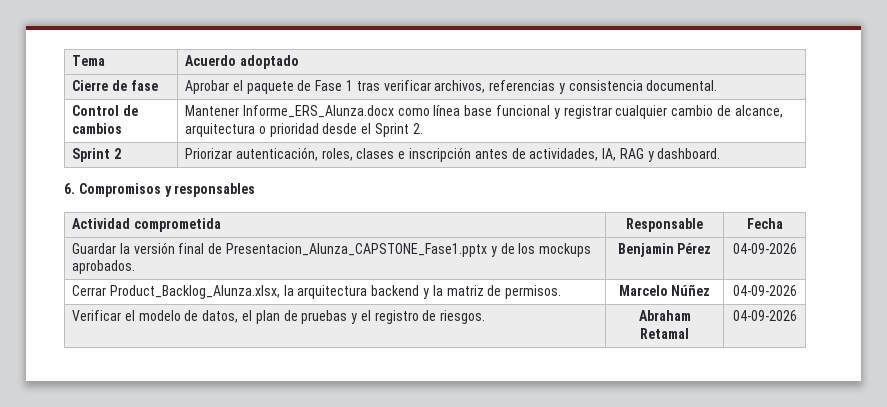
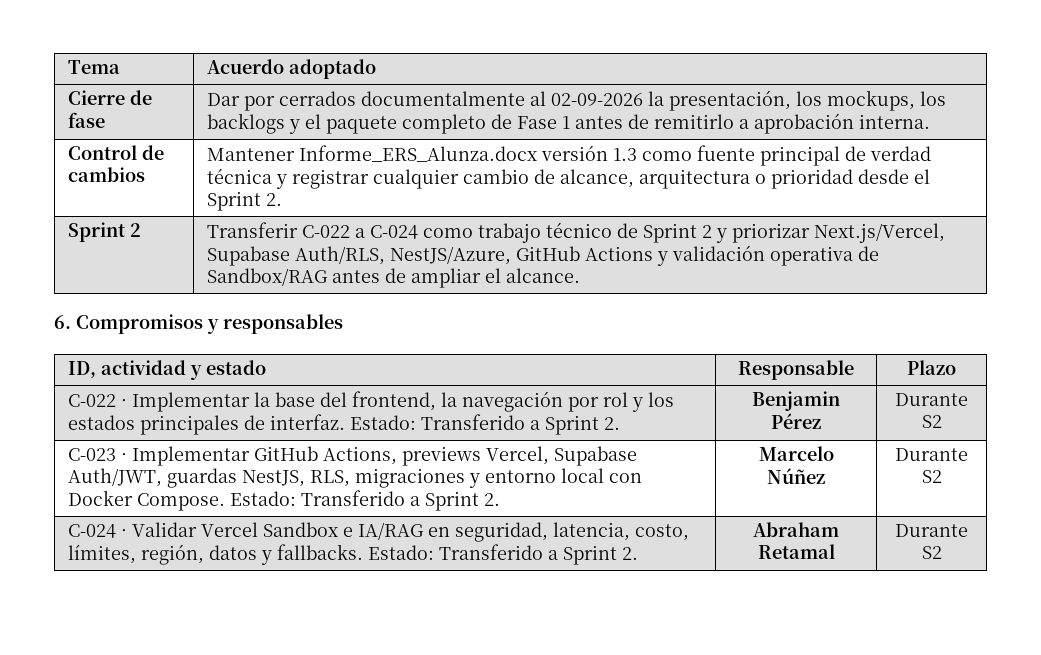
[185,80,230,94] Aprobar -> [206,90,946,111] [206,113,300,134] Dar por cerrados documentalmente al 02-09-2026 la presentación, los mockups, los backlogs y
(294, 87) none -> [401,114,486,134] completo
[356,80,718,94] tras verificar archivos, referencias y consistencia documental. -> [574,113,930,134] antes de remitirlo a aprobación interna.
[397,105,551,116] como línea base funcional -> [540,145,931,166] [206,168,272,184] versión 1.3 como fuente principal de verdad técnica
[185,147,721,162] [64,183,256,197] [72,218,221,232] [626,218,703,232] [746,218,783,229] [72,242,592,257] [72,260,136,274] [617,243,712,257] [732,243,797,254] [72,285,562,299] [618,284,711,296] [732,285,797,296] [72,310,486,324] Priorizar autenticación, roles, clases e inscripción antes de actividades, IA, RAG y dashboard. // 6. Compromisos y responsables // Actividad comprometida | Responsable | Fecha // Guardar la versión final de Presentacion_Alunza_CAPSTONE_Fase1.pptx y de los mockups aprobados. | Benjamin Pérez | 04-09-2026 // Cerrar Product_Backlog_Alunza.xlsx, la arquitectura backend y la matriz de permisos. | Marcelo Núñez | 04-09-2026 // Verificar el modelo de datos, el plan de pruebas y el registro de riesgos. -> [206,222,945,243] [206,245,879,266] [206,268,580,288] [54,314,343,334] [67,360,266,380] [738,360,854,380] [907,360,956,375] [67,391,674,412] [67,414,620,435] [752,391,840,411] [771,413,821,429] [895,393,968,406] [921,415,942,428] [67,446,637,466] [67,468,642,488] [67,490,500,511] [758,446,834,461] [767,468,825,484] [895,448,968,461] [921,470,942,483] [67,522,689,542] [67,544,638,565] Transferir C-022 a C-024 como trabajo técnico de Sprint 2 y priorizar Next.js/Vercel, Supabase Auth/RLS, NestJS/Azure, GitHub Actions y validación operativa de Sandbox/RAG antes de ampliar el alcance. // 6. Compromisos y responsables // ID, actividad y estado | Responsable | Plazo // C-022 · Implementar la base del frontend, la navegación por rol y los estados principales de interfaz. Estado: Transferido a Sprint 2. | Benjamin Pérez | Durante S2 // C-023 · Implementar GitHub Actions, previews Vercel, Supabase Auth/JWT, guardas NestJS, RLS, migraciones y entorno local con Docker Compose. Estado: Transferido a Sprint 2. | Marcelo Núñez | Durante S2 // C-024 · Validar Vercel Sandbox e IA/RAG en seguridad, latencia, costo, límites, región, datos y fallbacks. Estado: Transferido a Sprint 2.
[732,310,797,321] 04-09-2026 -> [895,524,968,537] [921,546,942,559] Durante S2

